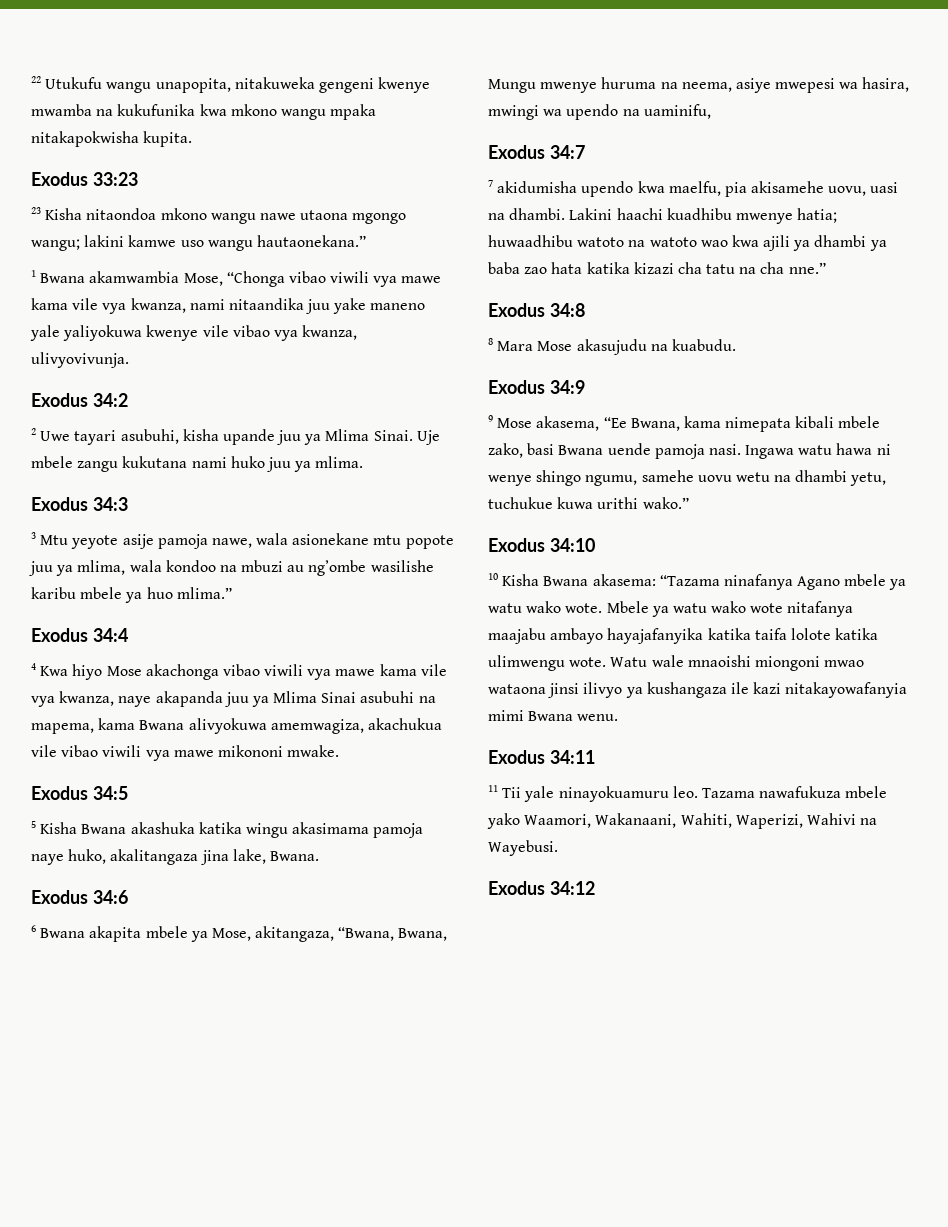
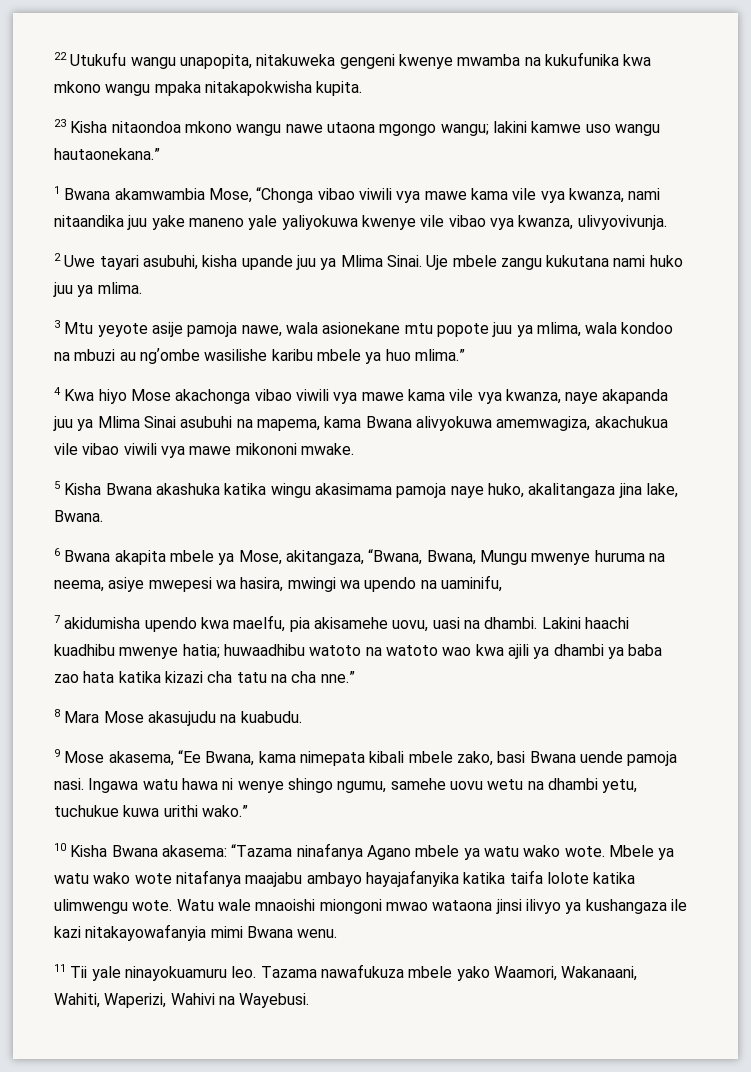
[31,172,138,186] // Exodus 33:23 -> (363, 88) none
[31,393,128,407] // Exodus 34:2 -> (667, 222) none
[31,497,128,511] // Exodus 34:3 -> (142, 288) none
[31,628,128,642] // Exodus 34:4 -> (465, 355) none
[31,786,128,800] // Exodus 34:5 -> (354, 449) none
[31,890,128,904] // Exodus 34:6 -> (103, 516) none
[488,145,585,159] // Exodus 34:7 -> (502, 583) none
[488,303,585,317] // Exodus 34:8 -> (355, 677) none
[488,380,585,394] // Exodus 34:9 -> (302, 717) none
[488,538,595,552] // Exodus 34:10 -> (248, 811) none
[488,750,595,764] // Exodus 34:11 -> (338, 933) none
[488,881,595,895] // Exodus 34:12 -> (310, 1000) none

